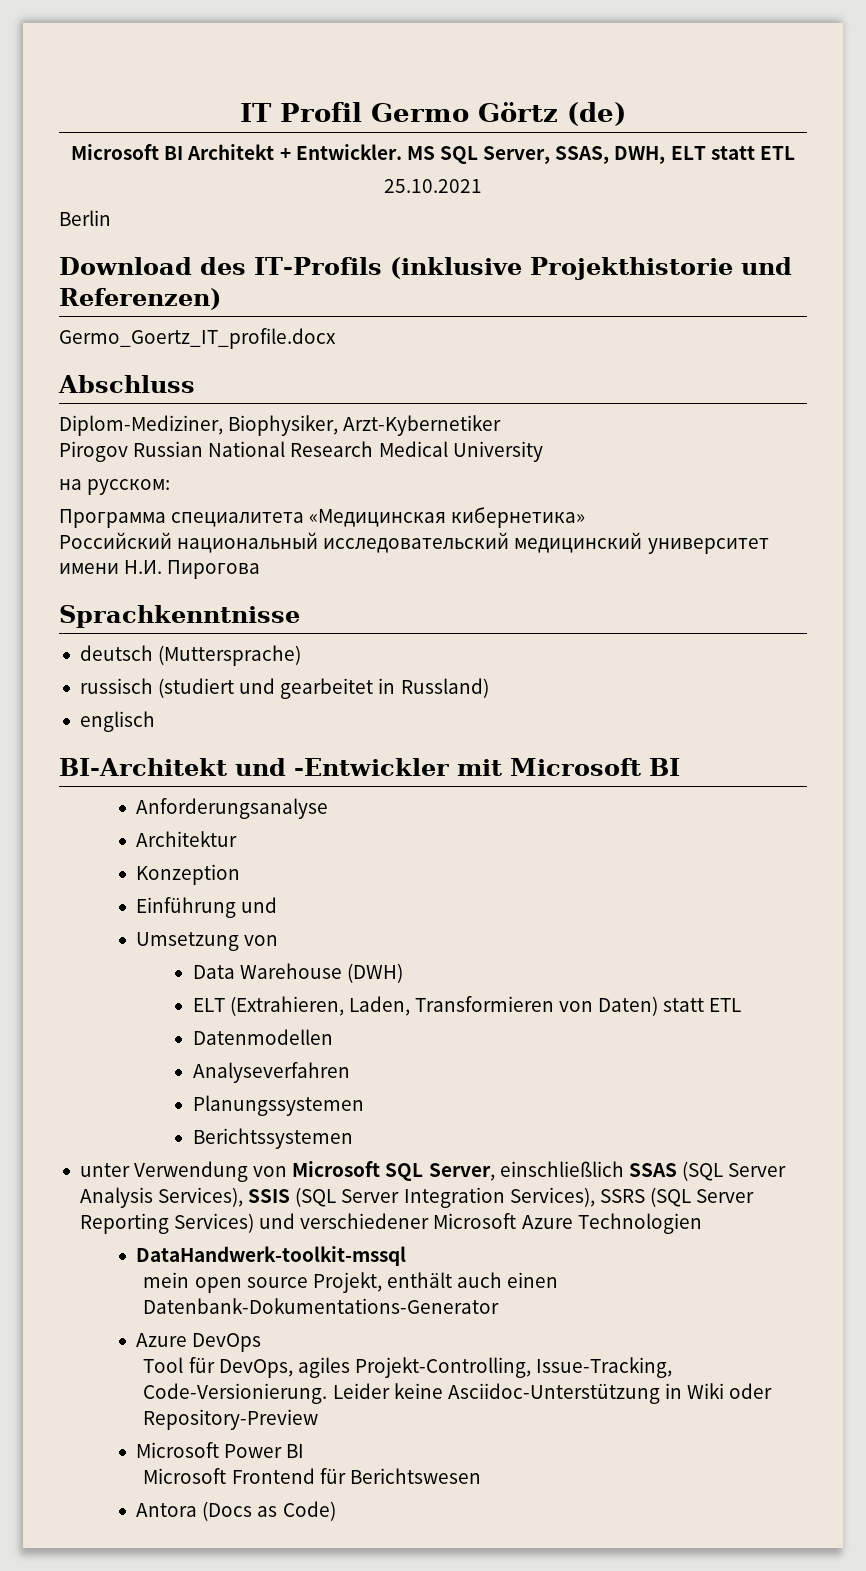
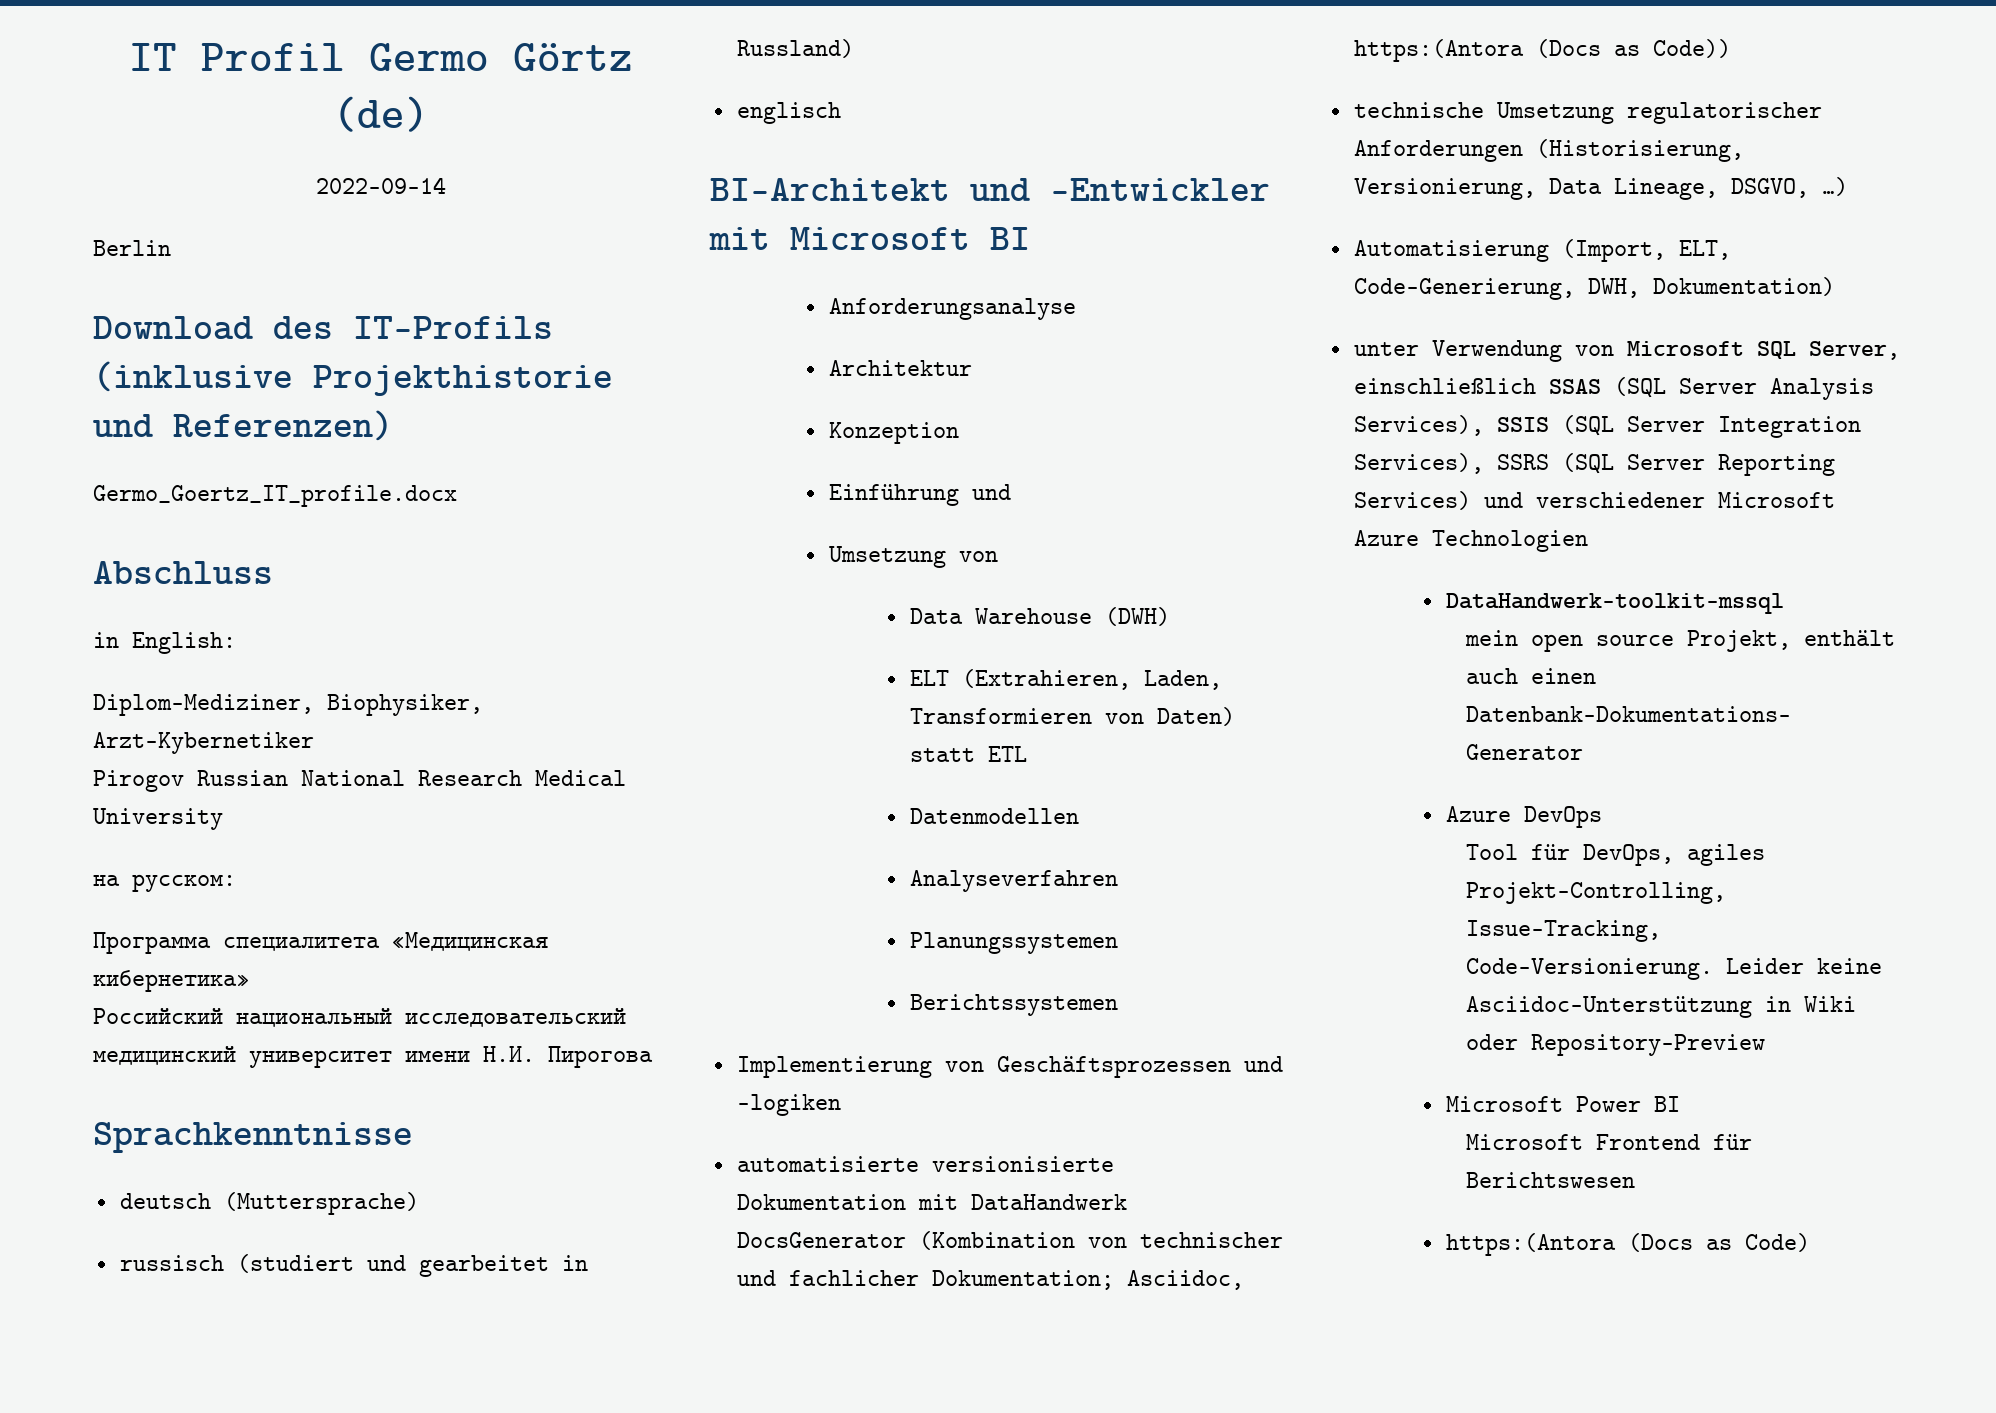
[71,144,795,164] [384,179,482,193] Microsoft BI Architekt + Entwickler. MS SQL Server, SSAS, DWH, ELT statt ETL // 25.10.2021 -> [316,177,446,194] 2022-09-14
(195, 384) none -> [93,632,236,654] // in English:
(353, 1138) none -> [736,1056,1283,1078] [736,1094,841,1116] [736,1156,1114,1172] [736,1194,1127,1210] [736,1231,1283,1250] [736,1270,1244,1290] [1353,39,1731,62] [1353,102,1822,124] [1353,139,1744,162] [1353,177,1848,200] [1353,239,1731,262] [1353,277,1835,300] // Implementierung von Geschäftsprozessen und -logiken // automatisierte versionisierte Dokumentation mit DataHandwerk DocsGenerator (Kombination von technischer und fachlicher Dokumentation; Asciidoc, https:(Antora (Docs as Code)) // technische Umsetzung regulatorischer Anforderungen (Historisierung, Versionierung, Data Lineage, DSGVO, …) // Automatisierung (Import, ELT, Code-Generierung, DWH, Dokumentation)
[136,1503,198,1517] Antora -> [1446,1233,1617,1256] https:(Antora

